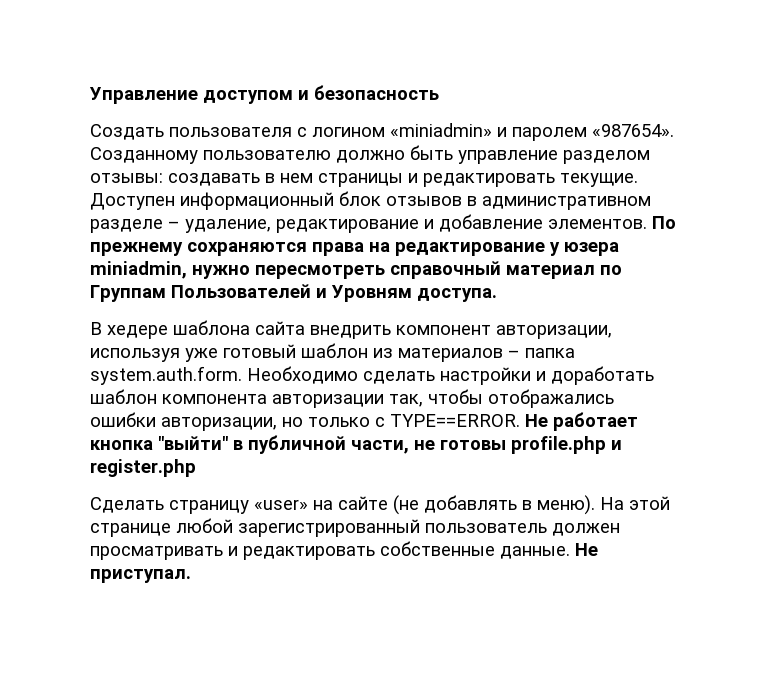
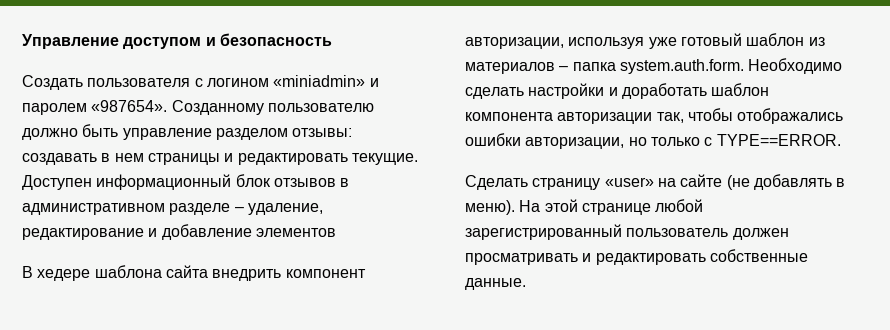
[548,216,676,229] [90,242,619,256] [90,261,622,279] [90,284,497,302] элементов. По прежнему сохраняются права на редактирование у юзера miniadmin, нужно пересмотреть справочный материал по Группам Пользователей и Уровням доступа. -> [255,228,336,237] элементов
[525,412,638,431] [90,435,622,454] [90,459,196,477] Не работает кнопка "выйти" в публичной части, не готовы profile.php и register.php -> (841, 140) none
[575,543,598,556] [90,569,191,583] Не приступал. -> (526, 284) none

